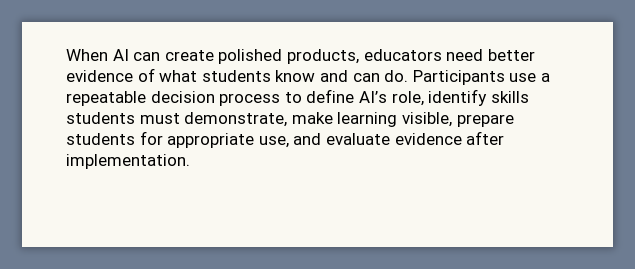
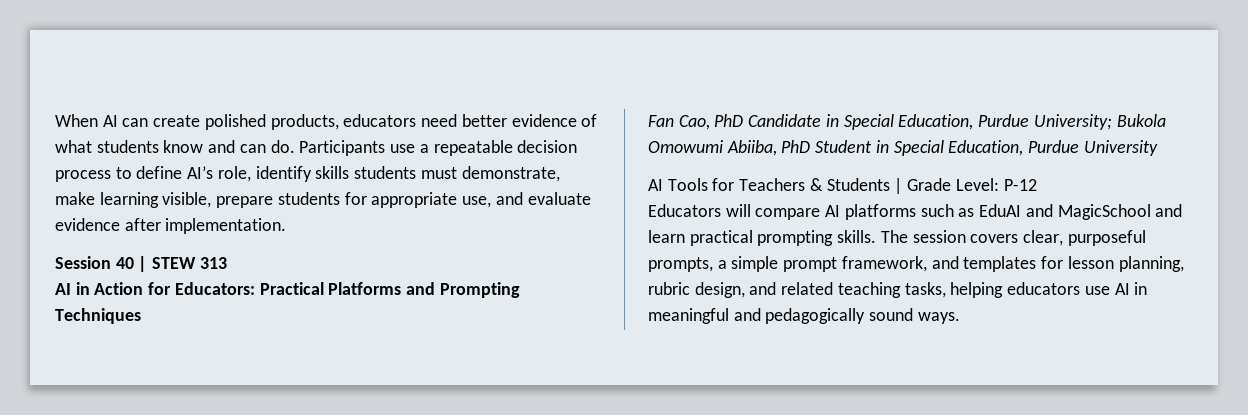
(190, 161) none -> [55,256,227,272] [55,282,520,298] [55,308,141,324] [648,114,1166,130] [648,140,1158,156] [648,178,1037,194] [648,204,1183,220] [648,230,1146,246] [648,256,1184,272] [648,282,1148,298] [648,308,960,324] // Session 40 | STEW 313 // AI in Action for Educators: Practical Platforms and Prompting Techniques // Fan Cao, PhD Candidate in Special Education, Purdue University; Bukola Omowumi Abiiba, PhD Student in Special Education, Purdue University // AI Tools for Teachers & Students | Grade Level: P-12 // Educators will compare AI platforms such as EduAI and MagicSchool and learn practical prompting skills. The session covers clear, purposeful prompts, a simple prompt framework, and templates for lesson planning, rubric design, and related teaching tasks, helping educators use AI in meaningful and pedagogically sound ways.

